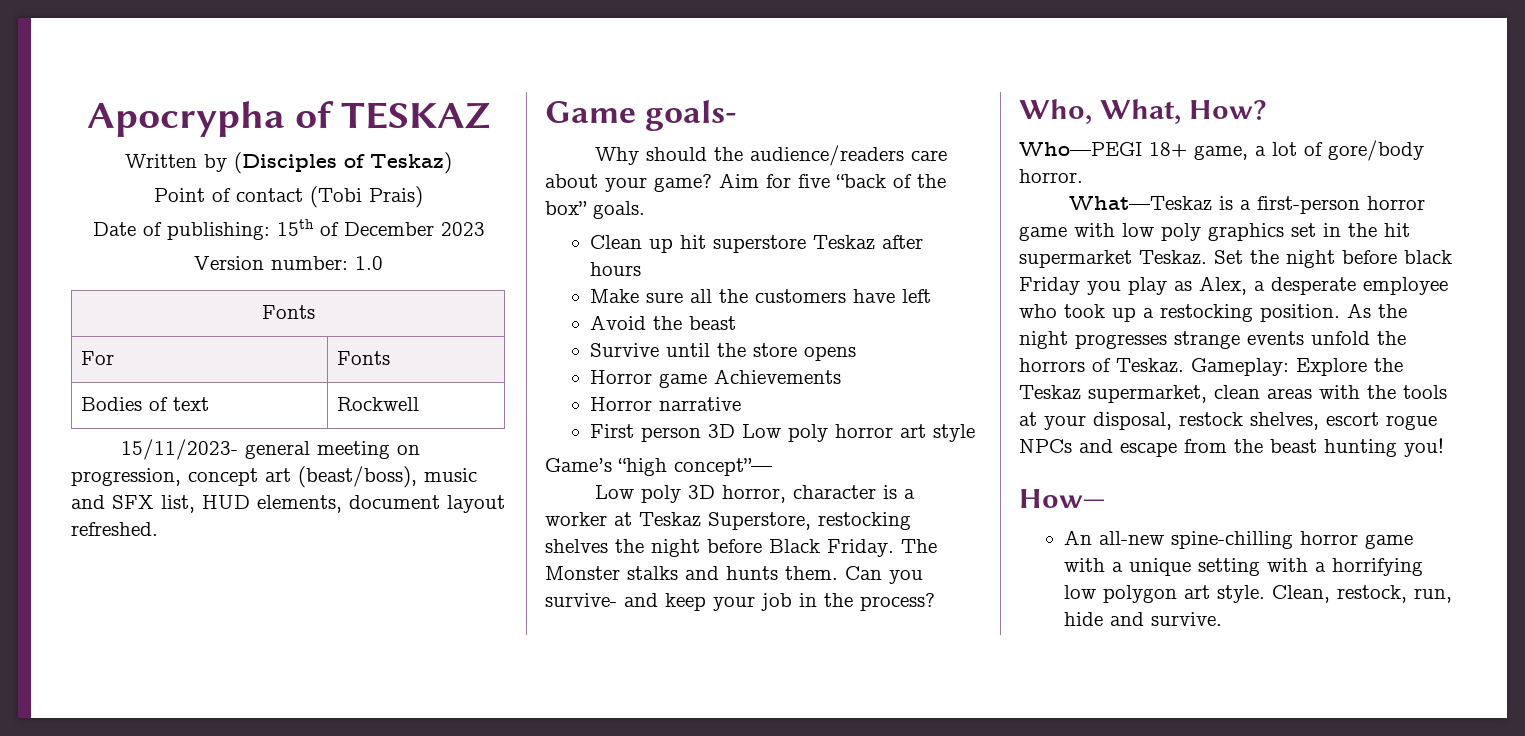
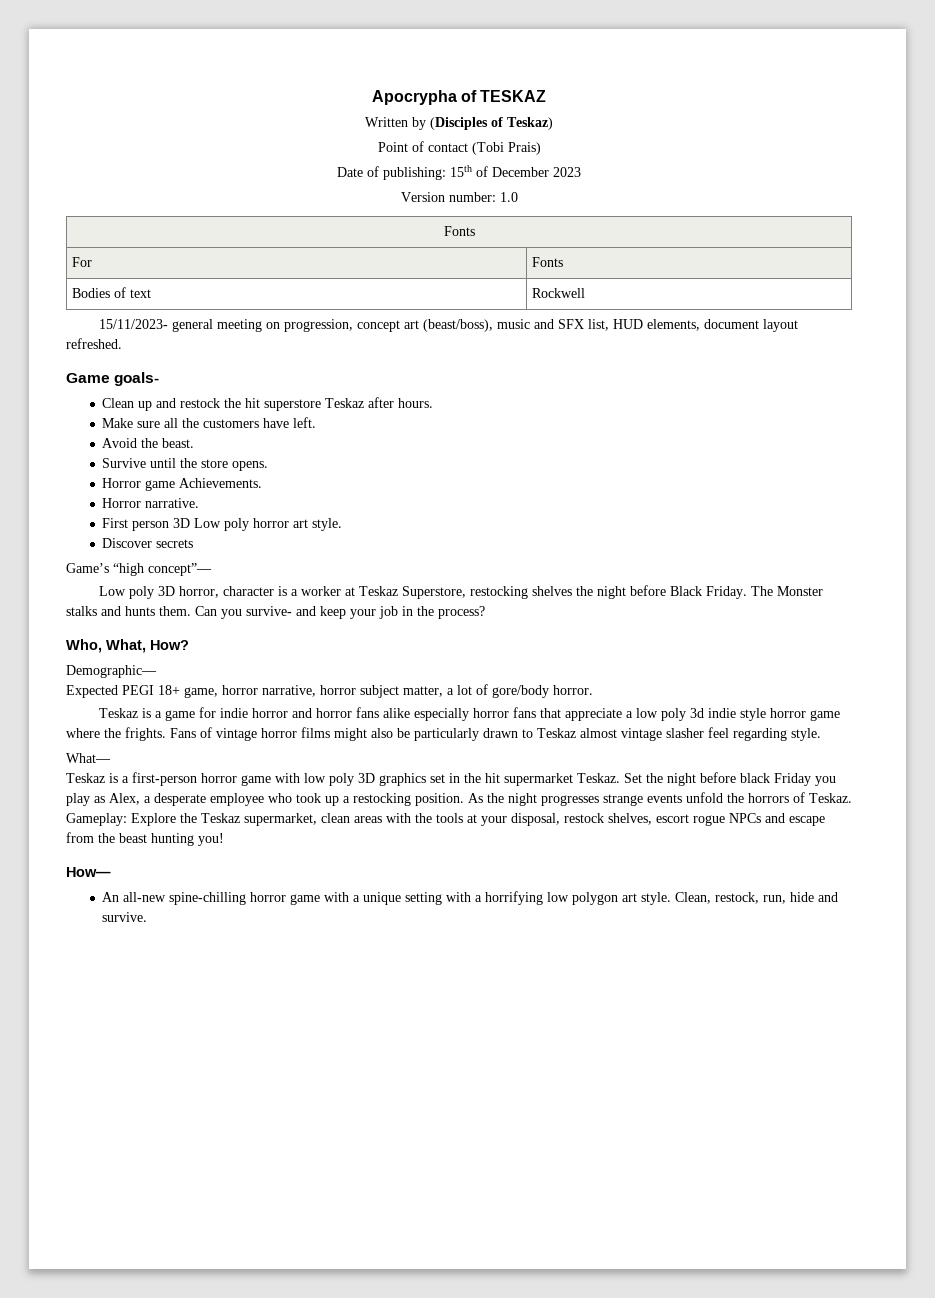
[594,145,947,166] [545,173,946,192] [545,201,645,219] // Why should the audience/readers care about your game? Aim for five “back of the box” goals. -> (160, 379) none
(674, 245) none -> [156,398,242,408] and restock the
[590,262,642,276] hours -> [398,398,434,408] hours.
[902,289,932,303] left -> [293,417,317,428] left.
[689,316,737,330] beast -> [162,438,195,448] beast.
[804,346,857,361] opens -> [232,461,269,471] opens.
[714,369,842,384] [590,397,742,411] Achievements // Horror narrative -> [179,478,263,488] [102,498,200,508] Achievements. // Horror narrative.
[933,424,976,442] style -> [312,518,343,531] [102,538,194,548] style. // Discover secrets
[1019,142,1248,160] Who—PEGI 18+ game, -> [66,665,157,678] [66,685,443,698] Demographic— // Expected PEGI 18+ game, horror narrative, horror subject matter,
[1068,196,1212,211] What—Teskaz -> [98,707,840,721] [66,727,821,741] [66,753,111,763] [66,773,105,783] Teskaz is a game for indie horror and horror fans alike especially horror fans that appreciate a low poly 3d indie style horror game where the frights. Fans of vintage horror films might also be particularly drawn to Teskaz almost vintage slasher feel regarding style. // What— // Teskaz
(1201, 232) none -> [358,773,375,783] 3D

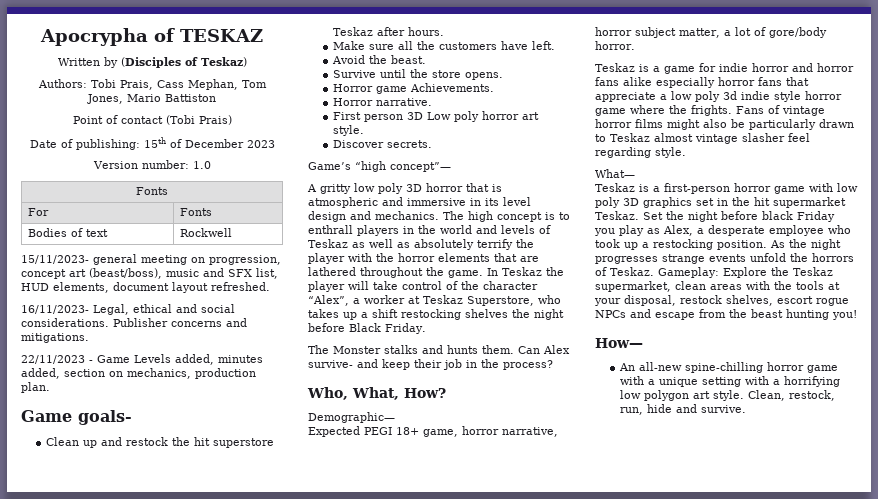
(553, 123) none -> [37,79,267,90] [87,94,216,104] // Authors: Tobi Prais, Cass Mephan, Tom Jones, Mario Battiston
(122, 343) none -> [21,304,235,315] [21,318,247,327] [21,333,89,343] [21,354,263,365] [21,368,256,379] [21,382,50,393] // 16/11/2023- Legal, ethical and social considerations. Publisher concerns and mitigations. // 22/11/2023 - Game Levels added, minutes added, section on mechanics, production plan.
[156,539,194,548] secrets -> [387,140,433,148] secrets.
[98,586,287,599] Low poly 3D horror, character is -> [307,183,502,194] [308,197,531,208] [308,211,570,222] [308,225,551,236] [308,239,534,250] [308,253,539,264] [308,267,564,278] [308,281,538,292] [308,295,349,306] A gritty low poly 3D horror that is atmospheric and immersive in its level design and mechanics. The high concept is to enthrall players in the world and levels of Teskaz as well as absolutely terrify the player with the horror elements that are lathered throughout the game. In Teskaz the player will take control of the character “Alex”,
(466, 592) none -> [537,295,561,304] [308,309,398,320] who takes up a shift
(747, 592) none -> (426, 328) //
[221,609,242,619] you -> [543,345,570,354] Alex
[350,609,376,619] your -> [414,359,442,368] their

